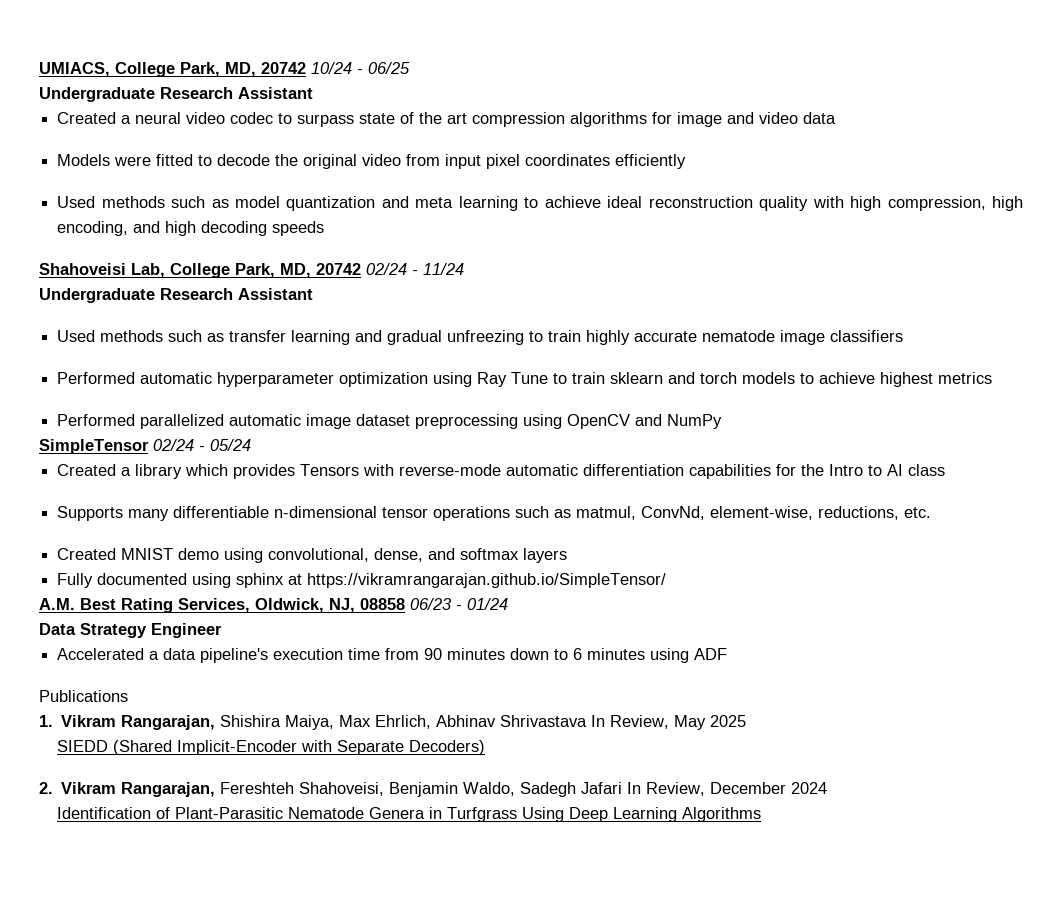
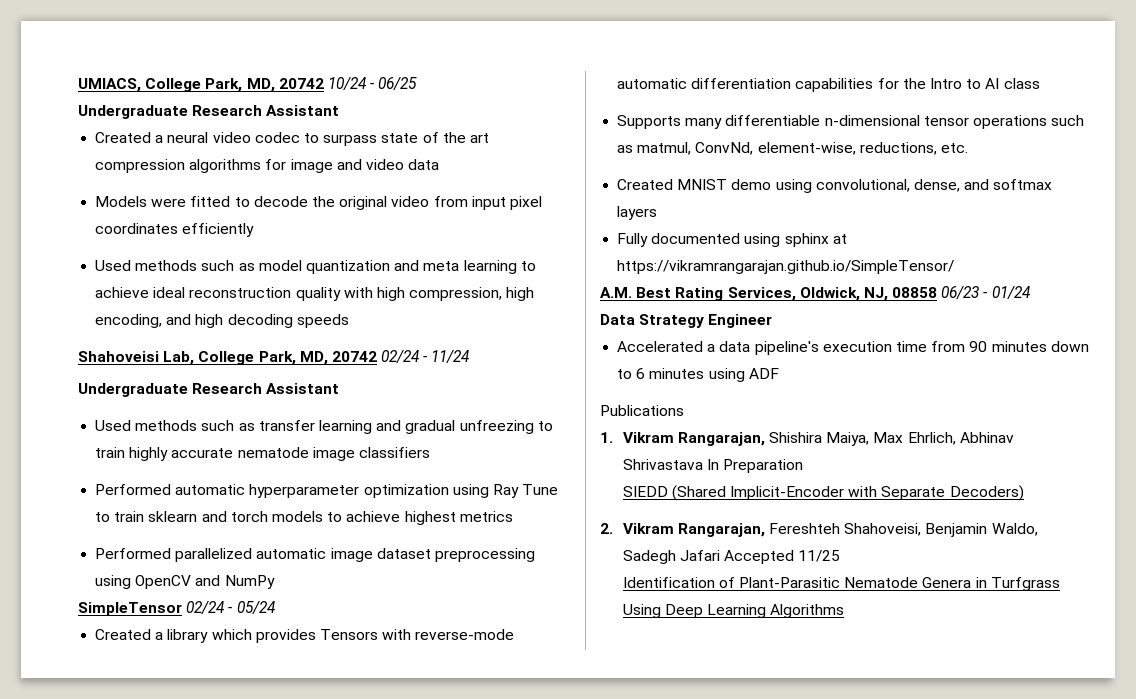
[610,715,747,730] Review, May 2025 -> [723,459,804,473] Preparation
[627,782,828,796] In Review, December 2024 -> [724,550,841,564] Accepted 11/25

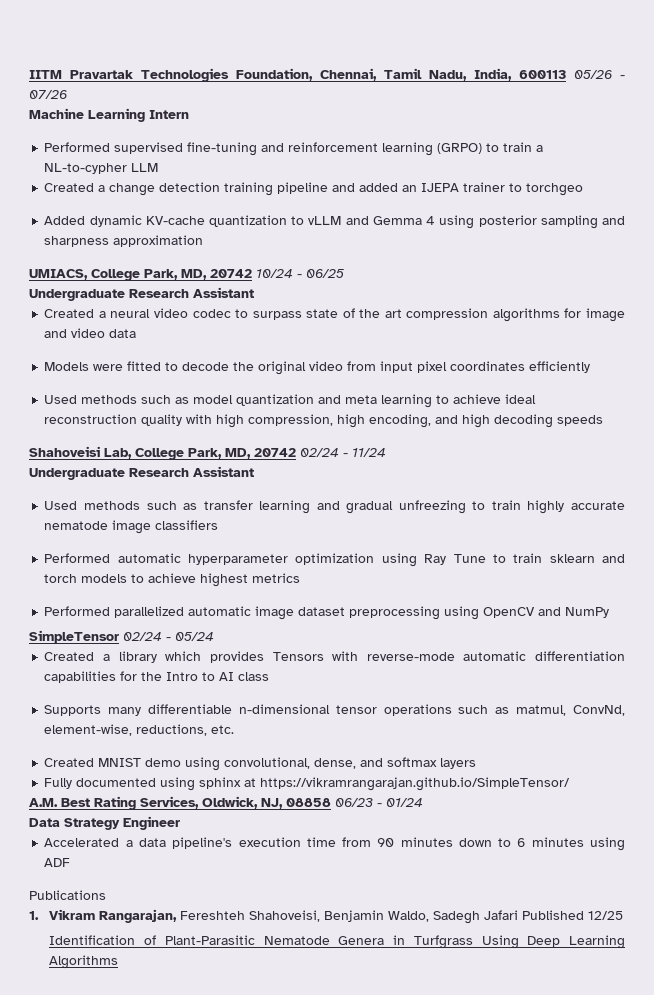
(78, 85) none -> [29,68,625,82] [29,90,67,99] [29,108,189,122] [44,142,544,156] [44,163,159,174] [44,182,584,196] [44,215,626,229] [44,235,204,247] IITM Pravartak Technologies Foundation, Chennai, Tamil Nadu, India, 600113 05/26 - 07/26 // Machine Learning Intern // Performed supervised fine-tuning and reinforcement learning (GRPO) to train a NL-to-cypher LLM // Created a change detection training pipeline and added an IJEPA trainer to torchgeo // Added dynamic KV-cache quantization to vLLM and Gemma 4 using posterior sampling and sharpness approximation //
[769,432,1014,446] [622,459,804,473] [622,485,1024,501] [600,523,765,537] Shishira Maiya, Max Ehrlich, Abhinav Shrivastava In Preparation // SIEDD (Shared Implicit-Encoder with Separate Decoders) // 2. Vikram Rangarajan, -> (178, 916) none
[724,550,841,564] Accepted 11/25 -> [522,910,624,920] Published 12/25

